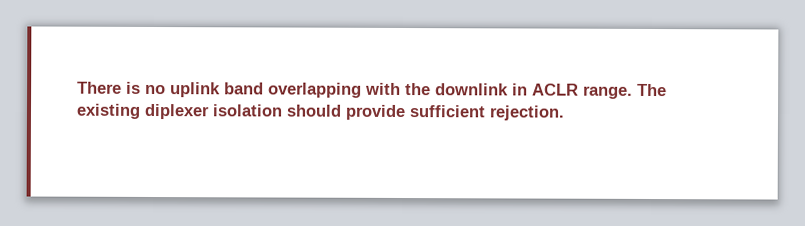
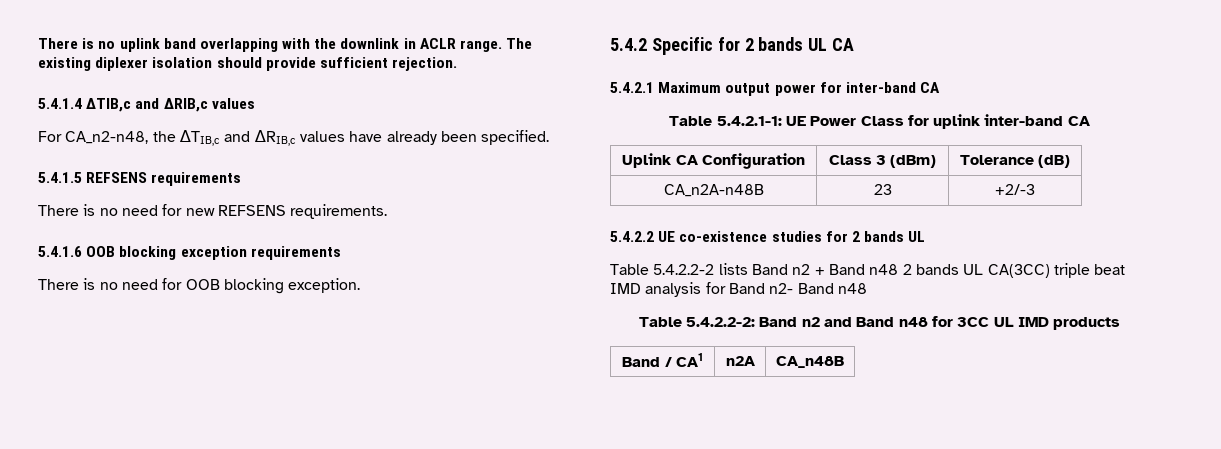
(565, 113) none -> [38,98,255,112] [38,130,550,146] [38,172,242,186] [38,204,388,219] [38,246,341,260] [38,278,361,294] [610,37,855,55] [610,82,941,96] [669,114,1090,129] [622,153,805,169] [828,155,937,168] [959,155,1071,168] [663,184,764,197] [873,184,892,195] [995,184,1035,195] [610,231,926,242] [610,263,1126,278] [610,282,867,297] [638,316,1121,330] [622,353,703,367] [725,356,755,366] [776,356,844,368] // 5.4.1.4 ∆TIB,c and ∆RIB,c values // For CA_n2-n48, the ∆TIB,c and ∆RIB,c values have already been specified. // 5.4.1.5 REFSENS requirements // There is no need for new REFSENS requirements. // 5.4.1.6 OOB blocking exception requirements // There is no need for OOB blocking exception. // 5.4.2 Specific for 2 bands UL CA // 5.4.2.1 Maximum output power for inter-band CA // Table 5.4.2.1-1: UE Power Class for uplink inter-band CA // Uplink CA Configuration | Class 3 (dBm) | Tolerance (dB) // CA_n2A-n48B | 23 | +2/-3 // 5.4.2.2 UE co-existence studies for 2 bands UL // Table 5.4.2.2-2 lists Band n2 + Band n48 2 bands UL CA(3CC) triple beat IMD analysis for Band n2- Band n48 // Table 5.4.2.2-2: Band n2 and Band n48 for 3CC UL IMD products // Band / CA1 | n2A | CA_n48B

